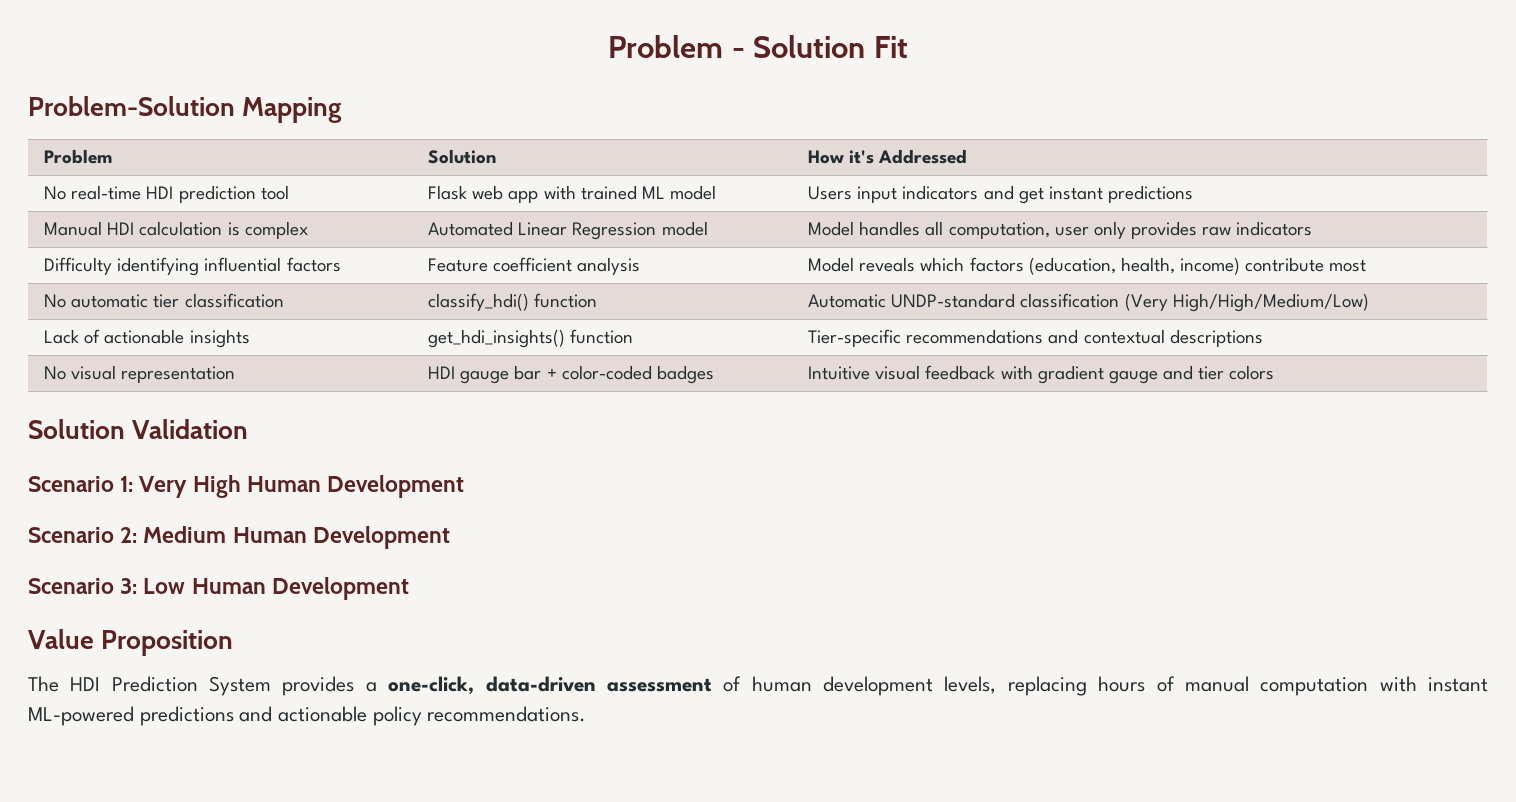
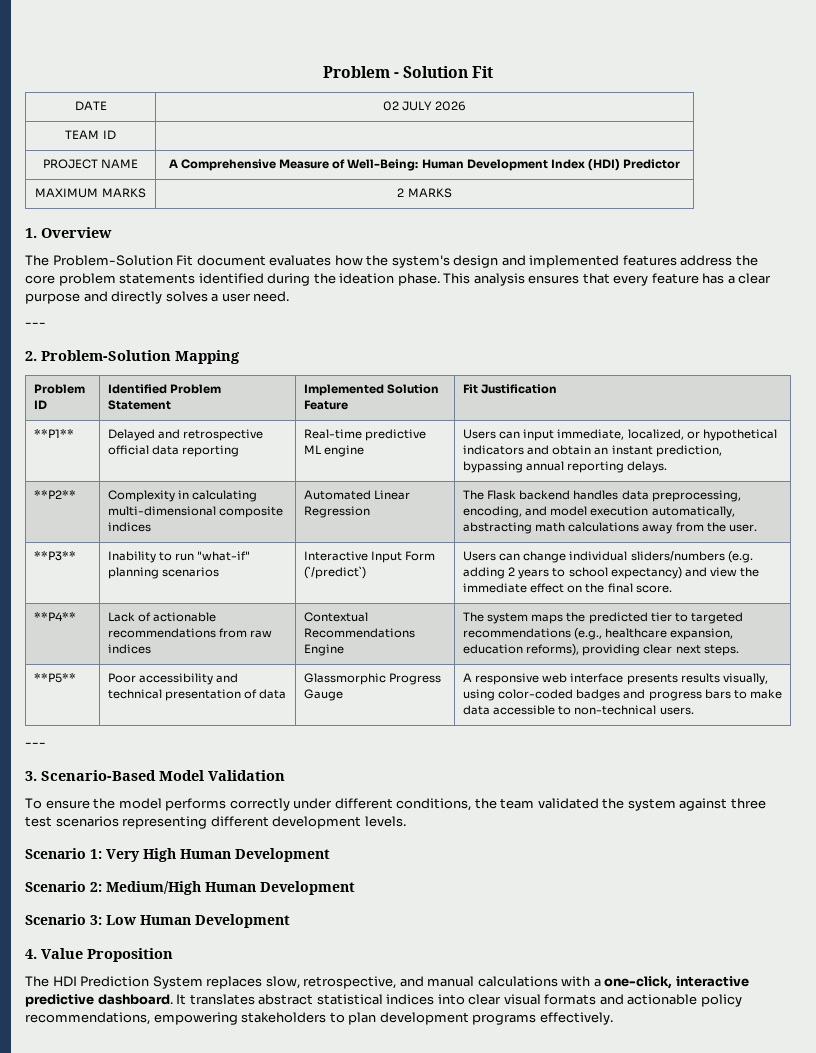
[28,96,343,123] [44,149,113,164] [428,149,497,164] [808,149,968,164] [44,185,289,203] [428,185,716,203] [808,185,1193,204] [44,221,308,239] [428,221,708,240] [808,221,1313,239] [44,257,341,276] [428,257,641,275] [808,257,1367,275] [44,293,284,308] [428,293,598,311] [808,293,1369,312] [44,329,250,348] [428,329,634,348] [808,329,1263,347] [44,365,236,383] [428,365,714,384] [808,365,1275,384] [28,419,249,439] // Problem-Solution Mapping // Problem | Solution | How it's Addressed // No real-time HDI prediction tool | Flask web app with trained ML model | Users input indicators and get instant predictions // Manual HDI calculation is complex | Automated Linear Regression model | Model handles all computation, user only provides raw indicators // Difficulty identifying influential factors | Feature coefficient analysis | Model reveals which factors (education, health, income) contribute most // No automatic tier classification | classify_hdi() function | Automatic UNDP-standard classification (Very High/High/Medium/Low) // Lack of actionable insights | get_hdi_insights() function | Tier-specific recommendations and contextual descriptions // No visual representation | HDI gauge bar + color-coded badges | Intuitive visual feedback with gradient gauge and tier colors // Solution Validation -> [74,101,107,111] [382,101,467,111] [65,130,116,140] [42,159,139,169] [169,159,680,171] [35,188,146,198] [397,188,452,198] [25,227,112,238] [25,255,758,268] [25,273,772,286] [25,291,290,304] [25,322,46,327] [25,350,240,364] [34,384,86,394] [34,400,48,410] [108,384,222,394] [108,400,172,410] [304,384,440,396] [304,400,349,410] [463,384,558,394] [34,429,75,438] [108,429,264,441] [108,445,240,457] [304,429,427,441] [304,445,365,457] [463,429,777,441] [463,445,722,457] [463,461,668,473] [34,490,77,499] [108,490,258,502] [108,506,284,518] [108,522,152,532] [304,490,411,500] [304,506,371,518] [463,490,741,502] [463,506,735,518] [463,522,757,534] [34,551,77,561] [108,551,251,563] [108,567,220,579] [304,551,436,563] [304,566,367,579] [463,551,753,563] [463,567,759,579] [463,583,672,593] [34,612,77,621] [108,612,217,622] [108,628,273,638] [108,644,152,654] [304,612,369,622] [304,628,416,638] [304,644,345,656] [463,612,743,624] [463,628,734,640] [463,644,739,656] [34,673,77,683] [108,673,239,685] [108,689,287,701] [304,673,442,685] [304,689,344,701] [463,673,768,685] [463,689,782,701] [463,705,694,715] [25,742,46,747] [25,770,285,781] [25,798,766,811] [25,816,406,829] // DATE | 02 JULY 2026 // TEAM ID | // PROJECT NAME | A Comprehensive Measure of Well-Being: Human Development Index (HDI) Predictor // MAXIMUM MARKS | 2 MARKS // 1. Overview // The Problem-Solution Fit document evaluates how the system's design and implemented features address the core problem statements identified during the ideation phase. This analysis ensures that every feature has a clear purpose and directly solves a user need. // --- // 2. Problem-Solution Mapping // Problem ID | Identified Problem Statement | Implemented Solution Feature | Fit Justification // **P1** | Delayed and retrospective official data reporting | Real-time predictive ML engine | Users can input immediate, localized, or hypothetical indicators and obtain an instant prediction, bypassing annual reporting delays. // **P2** | Complexity in calculating multi-dimensional composite indices | Automated Linear Regression | The Flask backend handles data preprocessing, encoding, and model execution automatically, abstracting math calculations away from the user. // **P3** | Inability to run "what-if" planning scenarios | Interactive Input Form (`/predict`) | Users can change individual sliders/numbers (e.g. adding 2 years to school expectancy) and view the immediate effect on the final score. // **P4** | Lack of actionable recommendations from raw indices | Contextual Recommendations Engine | The system maps the predicted tier to targeted recommendations (e.g., healthcare expansion, education reforms), providing clear next steps. // **P5** | Poor accessibility and technical presentation of data | Glassmorphic Progress Gauge | A responsive web interface presents results visually, using color-coded badges and progress bars to make data accessible to non-technical users. // --- // 3. Scenario-Based Model Validation // To ensure the model performs correctly under different conditions, the team validated the system against three test scenarios representing different development levels.
[143,526,227,543] Medium -> [106,881,201,895] Medium/High
(409, 588) none -> [25,949,37,959] 4.
[282,676,1489,696] [28,706,587,726] provides a one-click, data-driven assessment of human development levels, replacing hours of manual computation with instant ML-powered predictions and actionable policy recommendations. -> [206,976,749,989] [25,994,742,1007] [25,1012,613,1025] replaces slow, retrospective, and manual calculations with a one-click, interactive predictive dashboard. It translates abstract statistical indices into clear visual formats and actionable policy recommendations, empowering stakeholders to plan development programs effectively.

